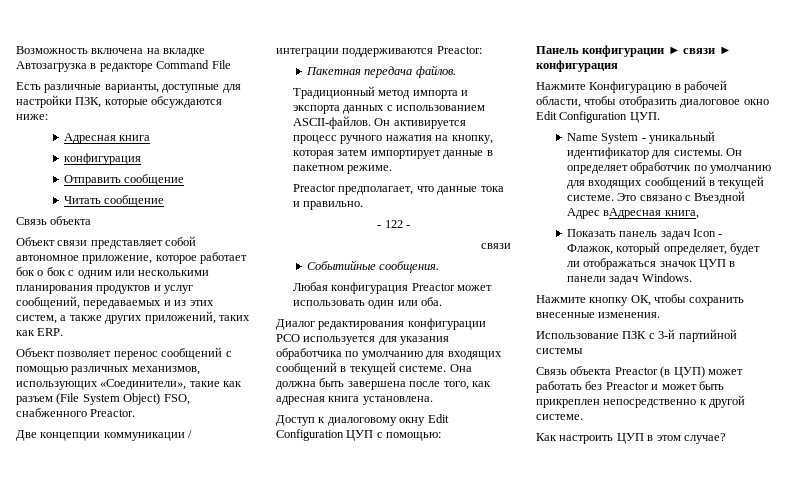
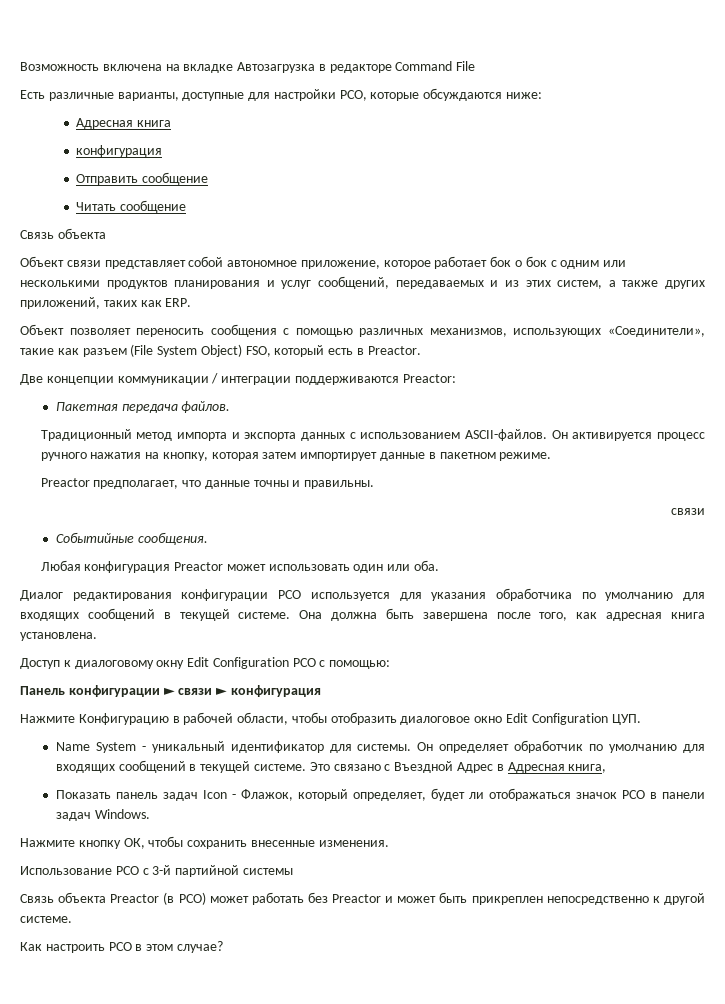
[75,97,102,108] ПЗК, -> [339,90,367,101] PCO,
[16,285,151,294] планирования продуктов -> [106,280,261,289] продуктов планирования
[113,347,223,360] перенос сообщений -> [136,324,277,337] переносить сообщения
[16,408,87,417] снабженного -> [274,345,365,357] который есть в
[480,186,504,192] [293,201,364,210] [377,220,410,228] тока и правильно. // - 122 - -> [253,480,375,489] точны и правильны.
[346,430,374,441] ЦУП -> [292,658,316,667] PCO
[603,208,662,219] вАдресная -> [496,762,565,773] в Адресная
[698,259,726,270] ЦУП -> [621,790,645,799] PCO
[622,331,647,339] ПЗК -> [115,866,139,875] PCO
[673,366,705,378] ЦУП) -> [178,892,206,905] PCO)
[616,433,644,444] ЦУП -> [108,942,132,951] PCO

